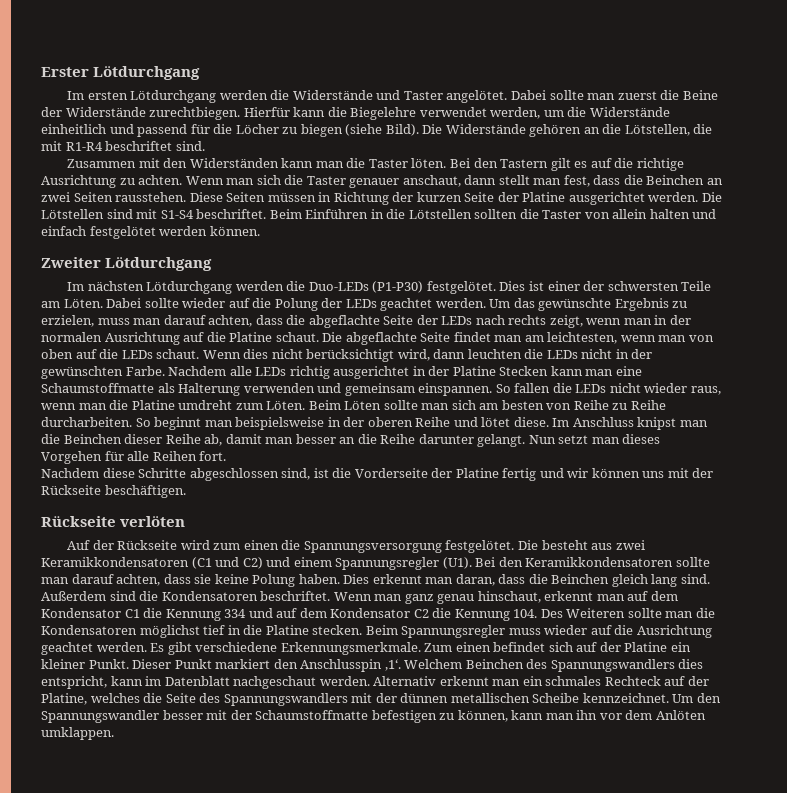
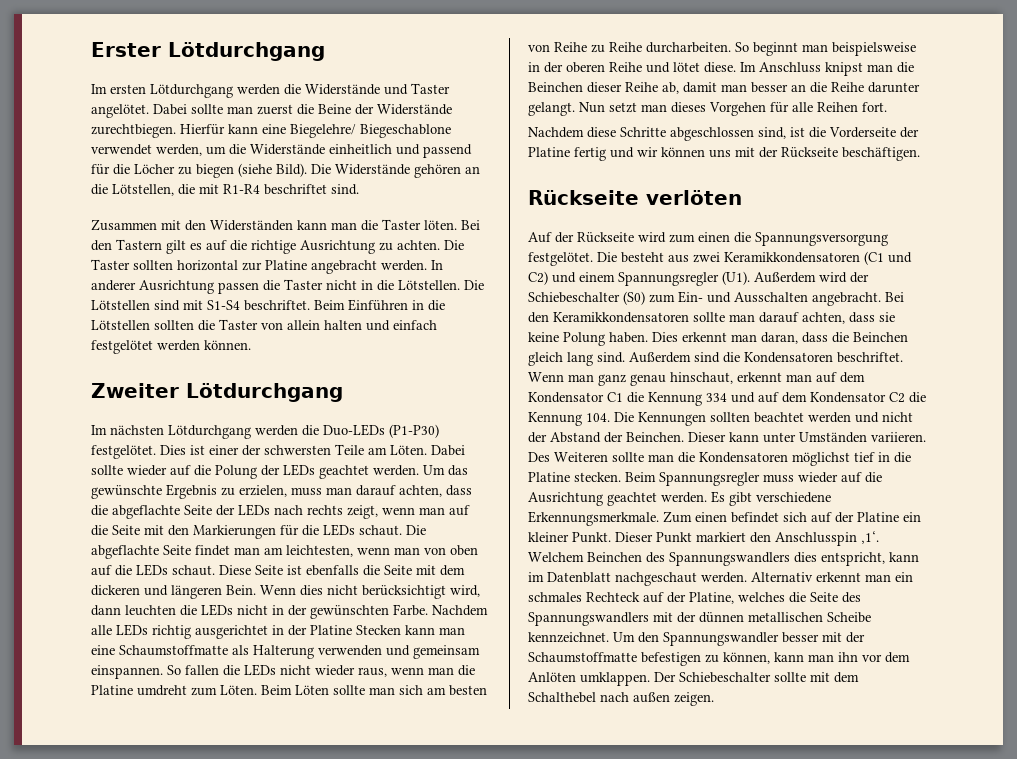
[327,107,417,120] die Biegelehre -> [262,124,451,138] eine Biegelehre/ Biegeschablone
[185,175,723,188] [41,192,699,205] Wenn man sich die Taster genauer anschaut, dann stellt man fest, dass die Beinchen an zwei Seiten rausstehen. Diese Seiten müssen in Richtung der kurzen Seite der Platine ausgerichtet werden. -> [444,240,464,250] [91,259,443,274] [91,279,460,294] Die Taster sollten horizontal zur Platine angebracht werden. In anderer Ausrichtung passen die Taster nicht in die Lötstellen.
[654,315,691,325] [41,332,273,345] in der normalen Ausrichtung auf die Platine -> [449,505,470,516] [91,524,355,539] auf die Seite mit den Markierungen für die LEDs
(200, 354) none -> [219,565,465,576] [91,585,256,599] Diese Seite ist ebenfalls die Seite mit dem dickeren und längeren Bein.
(472, 563) none -> [754,272,869,283] [528,291,881,306] Außerdem wird der Schiebeschalter (S0) zum Ein- und Ausschalten angebracht.
(538, 613) none -> [614,412,913,426] [528,432,926,443] Die Kennungen sollten beachtet werden und nicht der Abstand der Beinchen. Dieser kann unter Umständen variieren.
(114, 733) none -> [654,672,859,683] [528,692,714,706] Der Schiebeschalter sollte mit dem Schalthebel nach außen zeigen.

